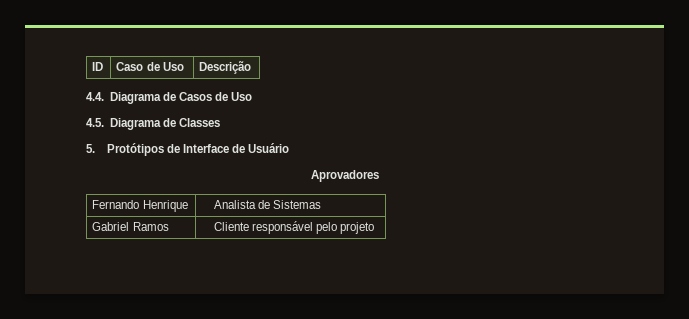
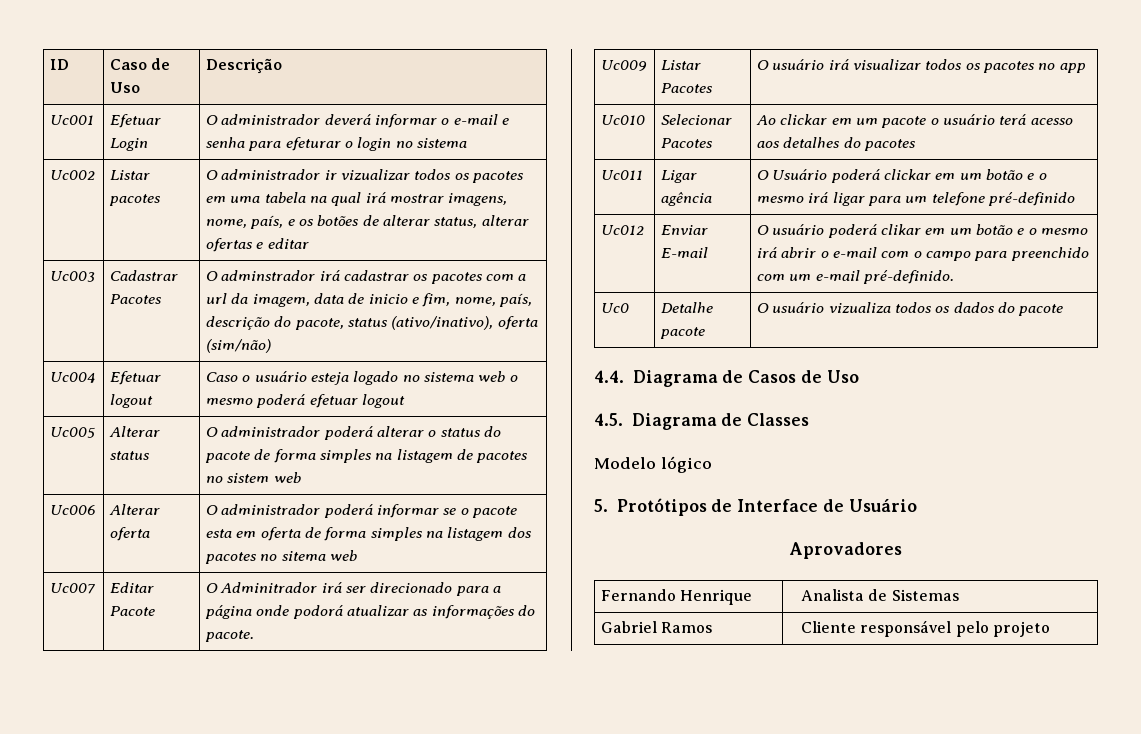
(252, 67) none -> [50,115,95,125] [110,114,162,128] [110,138,149,151] [206,114,510,128] [206,137,468,151] [50,170,96,180] [110,170,151,180] [109,194,162,206] [206,169,525,183] [206,192,508,206] [206,215,529,229] [206,238,309,252] [50,271,96,282] [110,270,179,281] [110,294,163,304] [206,270,527,284] [206,293,533,307] [206,316,538,330] [206,339,272,353] [50,372,96,383] [110,371,162,385] [110,394,154,408] [206,371,518,385] [206,394,406,408] [50,427,96,438] [109,426,161,437] [110,451,151,460] [206,426,502,440] [205,449,529,463] [206,472,301,483] [50,505,96,515] [109,504,161,515] [110,527,151,541] [206,504,518,518] [206,527,532,541] [205,550,358,564] [50,583,97,594] [110,582,155,593] [110,606,156,616] [206,582,502,596] [205,605,536,619] [205,630,255,642] [601,60,648,71] [661,60,702,70] [661,83,714,93] [757,59,1086,73] [601,115,646,125] [661,114,733,125] [661,138,714,148] [756,114,1073,128] [757,137,917,151] [601,170,644,180] [661,170,698,183] [661,192,713,206] [757,169,1047,183] [757,192,1076,206] [601,225,645,235] [661,225,709,235] [661,247,709,258] [757,224,1089,238] [757,247,1089,261] [757,270,955,284] [601,303,630,313] [661,302,714,313] [660,327,706,339] [757,302,1064,316] // Uc001 | Efetuar Login | O administrador deverá informar o e-mail e senha para efeturar o login no sistema // Uc002 | Listar pacotes | O administrador ir vizualizar todos os pacotes em uma tabela na qual irá mostrar imagens, nome, país, e os botões de alterar status, alterar ofertas e editar // Uc003 | Cadastrar Pacotes | O adminstrador irá cadastrar os pacotes com a url da imagem, data de inicio e fim, nome, país, descrição do pacote, status (ativo/inativo), oferta (sim/não) // Uc004 | Efetuar logout | Caso o usuário esteja logado no sistema web o mesmo poderá efetuar logout // Uc005 | Alterar status | O administrador poderá alterar o status do pacote de forma simples na listagem de pacotes no sistem web // Uc006 | Alterar oferta | O administrador poderá informar se o pacote esta em oferta de forma simples na listagem dos pacotes no sitema web // Uc007 | Editar Pacote | O Adminitrador irá ser direcionado para a página onde podorá atualizar as informações do pacote. // Uc009 | Listar Pacotes | O usuário irá visualizar todos os pacotes no app // Uc010 | Selecionar Pacotes | Ao clickar em um pacote o usuário terá acesso aos detalhes do pacotes // Uc011 | Ligar agência | O Usuário poderá clickar em um botão e o mesmo irá ligar para um telefone pré-definido // Uc012 | Enviar E-mail | O usuário poderá clikar em um botão e o mesmo irá abrir o e-mail com o campo para preenchido com um e-mail pré-definido. // Uc0 | Detalhe pacote | O usuário vizualiza todos os dados do pacote
(220, 122) none -> [594,456,712,473] // Modelo lógico

